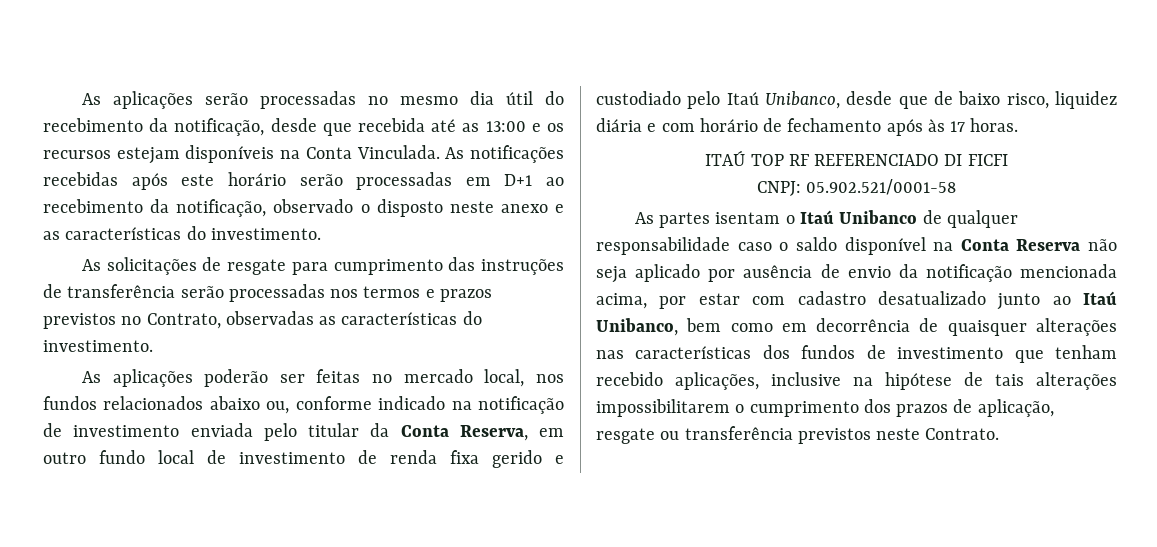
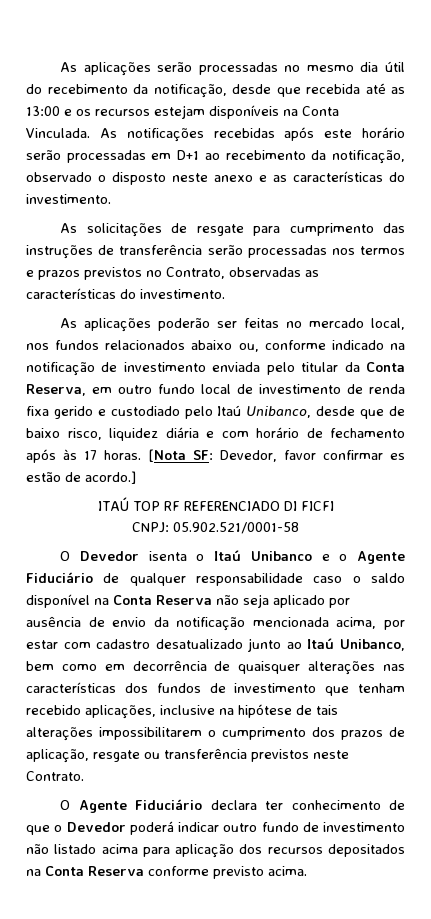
(1019, 125) none -> [148,449,405,462] [26,471,136,484] [Nota SF: Devedor, favor confirmar es estão de acordo.]
[634,210,918,228] As partes isentam o Itaú Unibanco -> [60,550,406,564] [26,572,93,583] O Devedor isenta o Itaú Unibanco e o Agente Fiduciário
(1000, 434) none -> [60,799,406,813] [26,821,405,835] [26,844,405,858] [26,866,307,879] // O Agente Fiduciário declara ter conhecimento de que o Devedor poderá indicar outro fundo de investimento não listado acima para aplicação dos recursos depositados na Conta Reserva conforme previsto acima.

